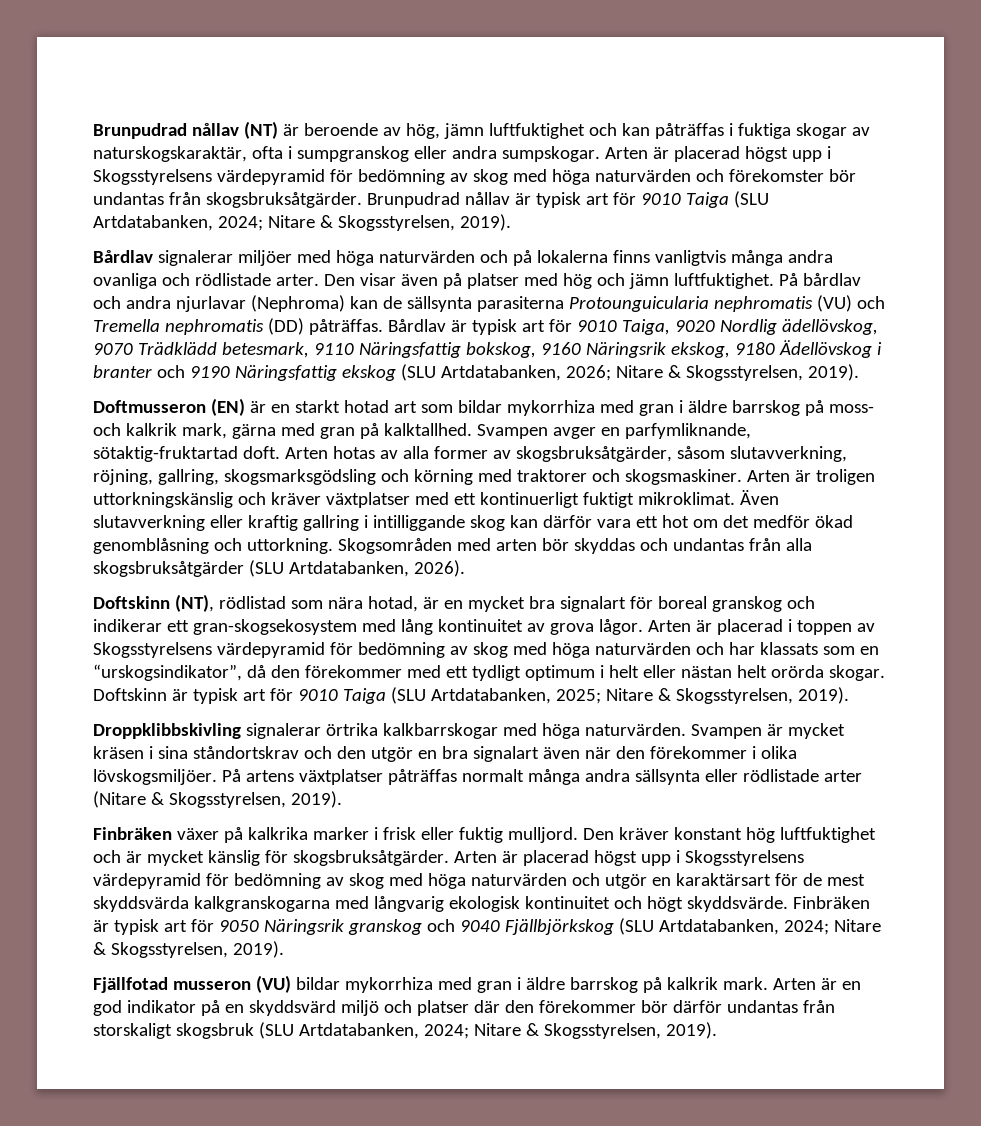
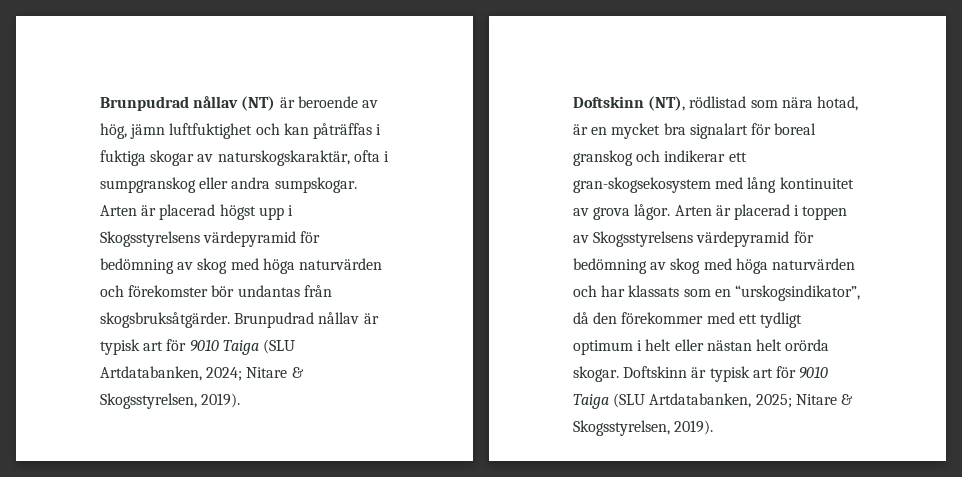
[93,250,833,266] [93,273,861,289] [93,295,885,312] [93,318,878,335] [93,340,882,358] [93,364,859,381] [93,398,874,416] [93,423,751,439] [93,446,847,462] [93,469,875,485] [93,490,779,508] [93,515,853,531] [93,538,812,554] [93,560,465,577] // Bårdlav signalerar miljöer med höga naturvärden och på lokalerna finns vanligtvis många andra ovanliga och rödlistade arter. Den visar även på platser med hög och jämn luftfuktighet. På bårdlav och andra njurlavar (Nephroma) kan de sällsynta parasiterna Protounguicularia nephromatis (VU) och Tremella nephromatis (DD) påträffas. Bårdlav är typisk art för 9010 Taiga, 9020 Nordlig ädellövskog, 9070 Trädklädd betesmark, 9110 Näringsfattig bokskog, 9160 Näringsrik ekskog, 9180 Ädellövskog i branter och 9190 Näringsfattig ekskog (SLU Artdatabanken, 2026; Nitare & Skogsstyrelsen, 2019). // Doftmusseron (EN) är en starkt hotad art som bildar mykorrhiza med gran i äldre barrskog på moss- och kalkrik mark, gärna med gran på kalktallhed. Svampen avger en parfymliknande, sötaktig-fruktartad doft. Arten hotas av alla former av skogsbruksåtgärder, såsom slutavverkning, röjning, gallring, skogsmarksgödsling och körning med traktorer och skogsmaskiner. Arten är troligen uttorkningskänslig och kräver växtplatser med ett kontinuerligt fuktigt mikroklimat. Även slutavverkning eller kraftig gallring i intilliggande skog kan därför vara ett hot om det medför ökad genomblåsning och uttorkning. Skogsområden med arten bör skyddas och undantas från alla skogsbruksåtgärder (SLU Artdatabanken, 2026). -> (241, 400) none
[93,723,845,739] [93,746,797,762] [93,769,862,785] [93,791,342,808] [93,827,876,843] [93,850,804,866] [93,873,865,889] [93,896,870,912] [93,918,881,935] [93,941,284,958] [93,975,861,993] [93,1000,835,1016] [93,1022,717,1039] // Droppklibbskivling signalerar örtrika kalkbarrskogar med höga naturvärden. Svampen är mycket kräsen i sina ståndortskrav och den utgör en bra signalart även när den förekommer i olika lövskogsmiljöer. På artens växtplatser påträffas normalt många andra sällsynta eller rödlistade arter (Nitare & Skogsstyrelsen, 2019). // Finbräken växer på kalkrika marker i frisk eller fuktig mulljord. Den kräver konstant hög luftfuktighet och är mycket känslig för skogsbruksåtgärder. Arten är placerad högst upp i Skogsstyrelsens värdepyramid för bedömning av skog med höga naturvärden och utgör en karaktärsart för de mest skyddsvärda kalkgranskogarna med långvarig ekologisk kontinuitet och högt skyddsvärde. Finbräken är typisk art för 9050 Näringsrik granskog och 9040 Fjällbjörkskog (SLU Artdatabanken, 2024; Nitare & Skogsstyrelsen, 2019). // Fjällfotad musseron (VU) bildar mykorrhiza med gran i äldre barrskog på kalkrik mark. Arten är en god indikator på en skyddsvärd miljö och platser där den förekommer bör därför undantas från storskaligt skogsbruk (SLU Artdatabanken, 2024; Nitare & Skogsstyrelsen, 2019). -> (714, 427) none

